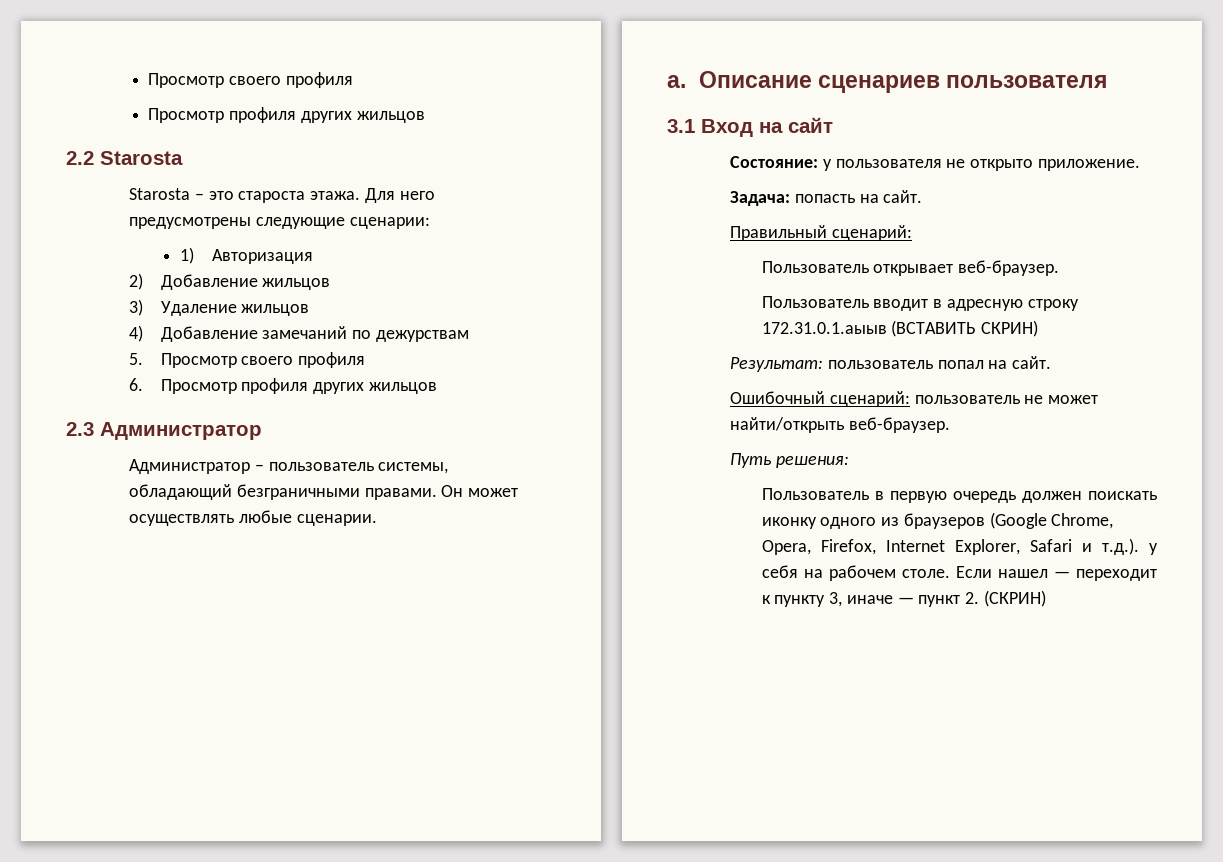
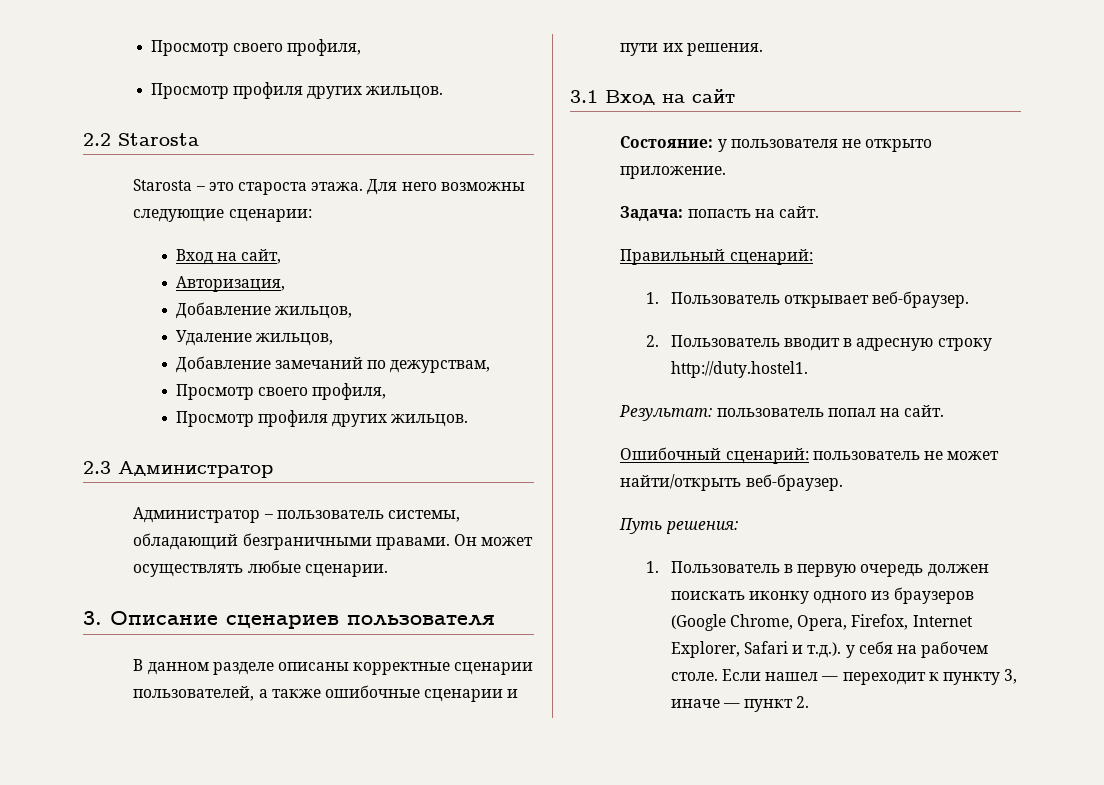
[148,72,353,88] [148,107,425,123] Просмотр своего профиля // Просмотр профиля других жильцов -> [150,39,361,56] [150,82,444,99] Просмотр своего профиля, // Просмотр профиля других жильцов.
[129,217,252,229] предусмотрены -> [440,182,525,191] возможны
[179,247,313,264] [129,273,331,290] [129,299,310,316] [129,325,469,342] [129,352,366,368] [129,378,437,394] 1) Авторизация // 2) Добавление жильцов // 3) Удаление жильцов // 4) Добавление замечаний по дежурствам // 5. Просмотр своего профиля // 6. Просмотр профиля других жильцов -> [175,249,282,265] [175,276,285,292] [175,302,352,319] [175,330,333,346] [175,356,491,373] [175,383,387,400] [175,410,469,427] Вход на сайт, // Авторизация, // Добавление жильцов, // Удаление жильцов, // Добавление замечаний по дежурствам, // Просмотр своего профиля, // Просмотр профиля других жильцов.
[667,75,686,88] a. -> [83,611,102,625] 3.
(1107, 81) none -> [133,659,534,675] [133,685,519,702] [620,43,763,56] // В данном разделе описаны корректные сценарии пользователей, а также ошибочные сценарии и пути их решения.
(912, 233) none -> [645,292,659,304] 1.
(1060, 268) none -> [645,335,659,347] 2.
[761,320,1039,337] 172.31.0.1.аыыв (ВСТАВИТЬ СКРИН) -> [670,361,808,378] http://duty.hostel1.
(849, 462) none -> [645,561,659,573] 1.
[983,590,1046,607] (СКРИН) -> (810, 702) none

